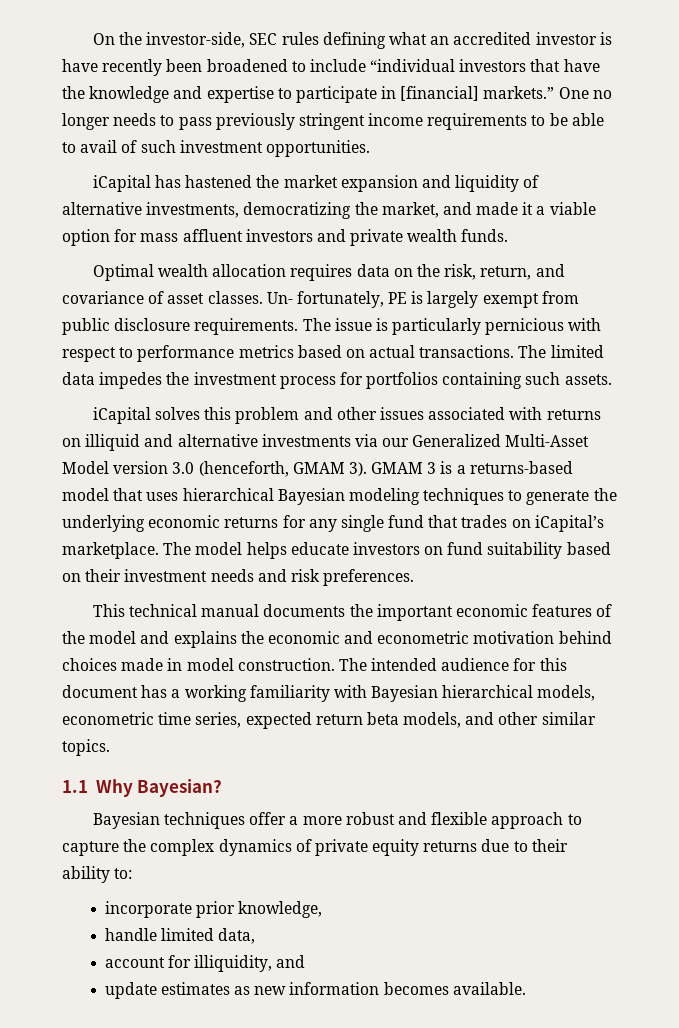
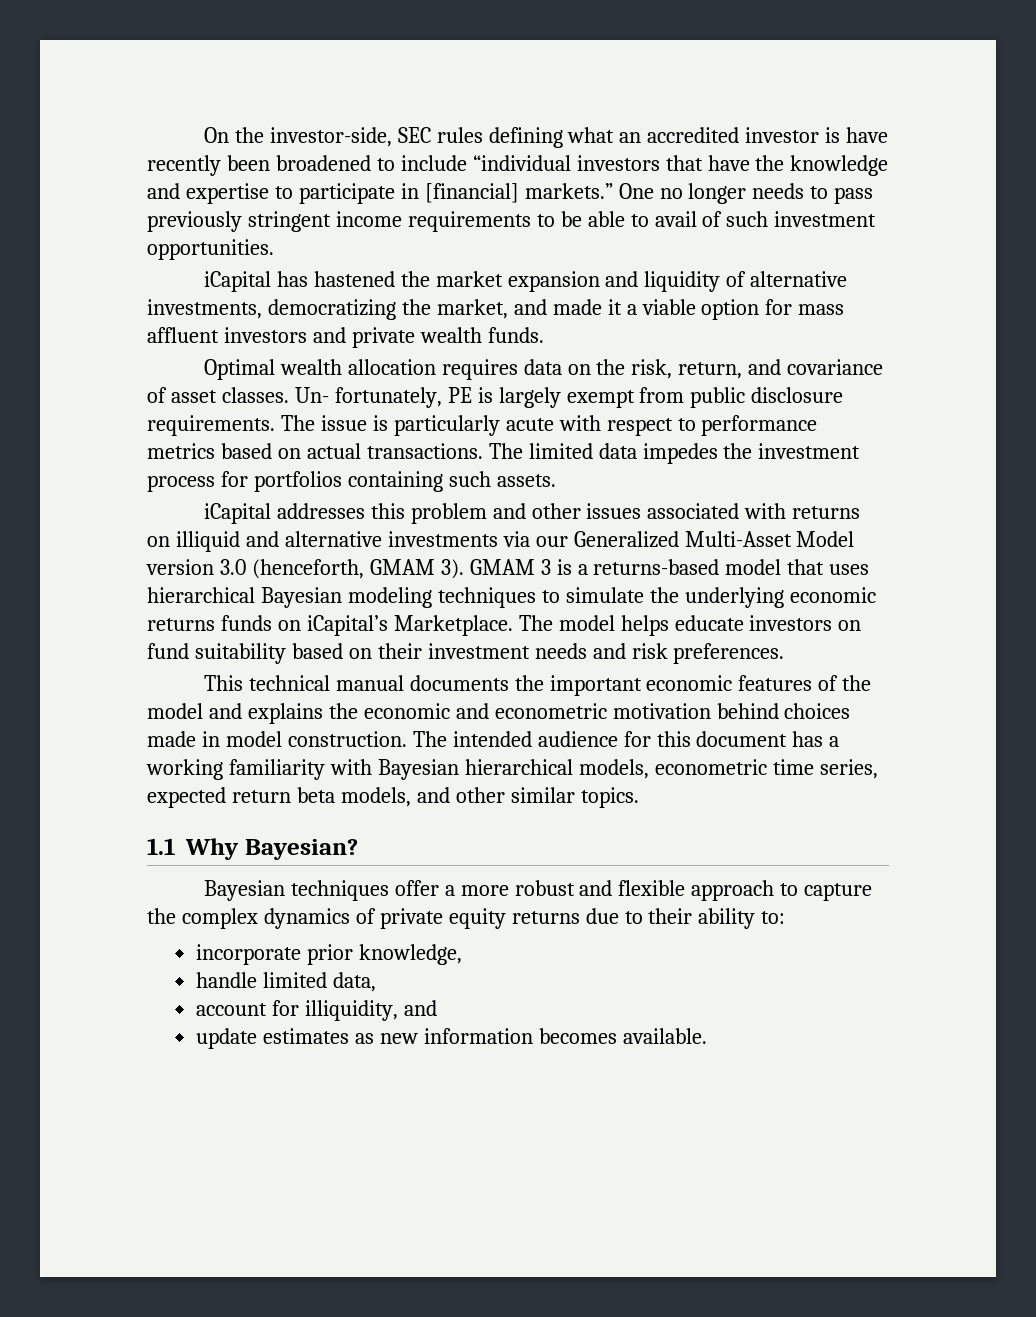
[485,318,565,335] pernicious -> [505,418,554,431] acute
[155,407,201,420] solves -> [276,503,365,519] addresses
[526,490,590,505] generate -> [565,587,644,603] simulate
[282,515,508,532] for any single fund that trades -> [220,615,272,631] funds
[62,542,159,559] marketplace. -> [393,615,513,636] Marketplace.

